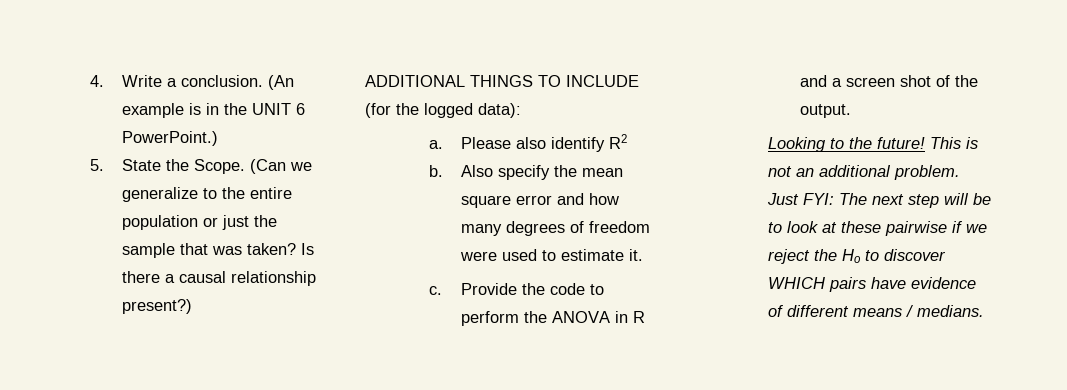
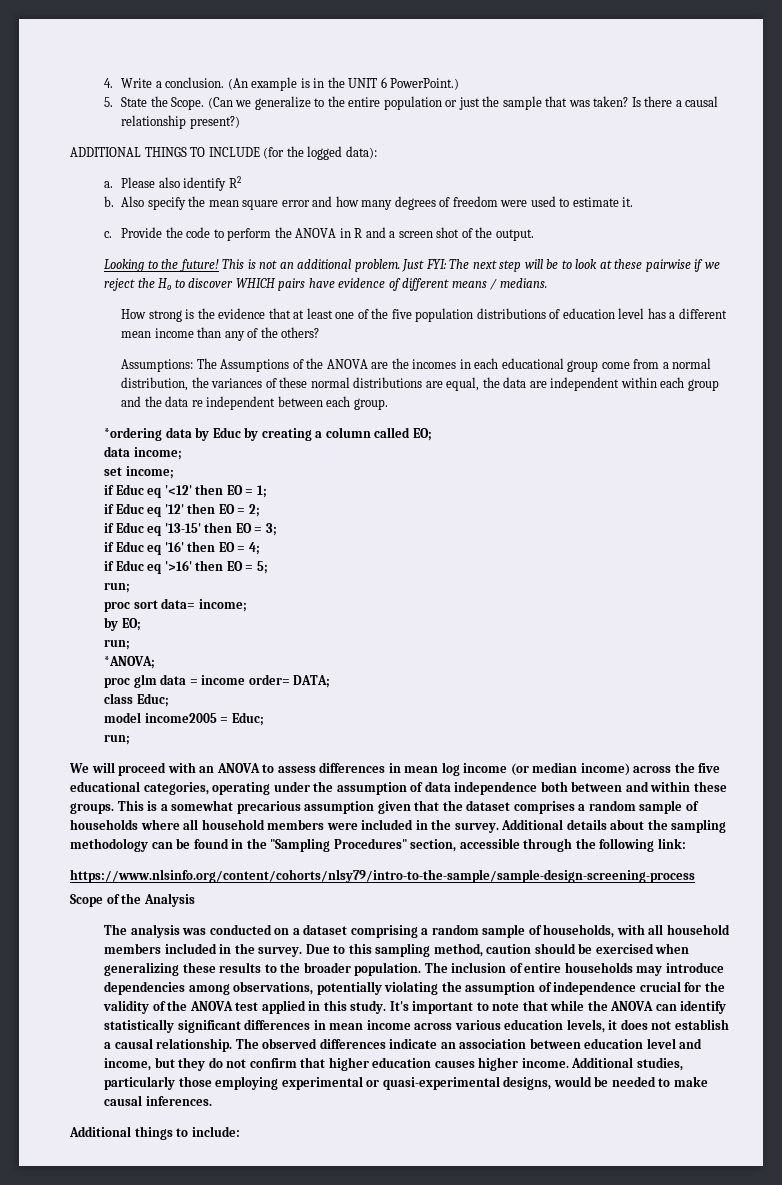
(985, 311) none -> [121,308,727,322] [121,327,320,341] [121,358,712,372] [121,377,719,391] [121,396,388,410] [104,427,432,441] [104,446,182,460] [104,466,174,479] [104,484,267,498] [104,503,260,517] [104,522,277,536] [104,541,260,555] [104,560,268,574] [104,582,131,593] [104,598,247,612] [104,617,141,631] [104,639,131,650] [104,656,156,669] [104,674,331,688] [104,693,169,707] [104,712,264,726] [104,734,131,745] [69,762,721,776] [70,781,727,795] [70,800,699,814] [70,819,727,833] [70,838,686,852] [70,869,695,883] [70,893,195,907] [104,924,730,938] [104,943,690,957] [104,962,724,976] [104,981,725,995] [103,1000,727,1014] [104,1019,729,1033] [104,1038,703,1052] [104,1057,683,1071] [104,1076,708,1090] [104,1095,212,1106] [69,1126,240,1140] // How strong is the evidence that at least one of the five population distributions of education level has a different mean income than any of the others? // Assumptions: The Assumptions of the ANOVA are the incomes in each educational group come from a normal distribution, the variances of these normal distributions are equal, the data are independent within each group and the data re independent between each group. // *ordering data by Educ by creating a column called EO; // data income; // set income; // if Educ eq '<12' then EO = 1; // if Educ eq '12' then EO = 2; // if Educ eq '13-15' then EO = 3; // if Educ eq '16' then EO = 4; // if Educ eq '>16' then EO = 5; // run; // proc sort data= income; // by EO; // run; // *ANOVA; // proc glm data = income order= DATA; // class Educ; // model income2005 = Educ; // run; // We will proceed with an ANOVA to assess differences in mean log income (or median income) across the five educational categories, operating under the assumption of data independence both between and within these groups. This is a somewhat precarious assumption given that the dataset comprises a random sample of households where all household members were included in the survey. Additional details about the sampling methodology can be found in the "Sampling Procedures" section, accessible through the following link: // https://www.nlsinfo.org/content/cohorts/nlsy79/intro-to-the-sample/sample-design-screening-process // Scope of the Analysis // The analysis was conducted on a dataset comprising a random sample of households, with all household members included in the survey. Due to this sampling method, caution should be exercised when generalizing these results to the broader population. The inclusion of entire households may introduce dependencies among observations, potentially violating the assumption of independence crucial for the validity of the ANOVA test applied in this study. It's important to note that while the ANOVA can identify statistically significant differences in mean income across various education levels, it does not establish a causal relationship. The observed differences indicate an association between education level and income, but they do not confirm that higher education causes higher income. Additional studies, particularly those employing experimental or quasi-experimental designs, would be needed to make causal inferences. // Additional things to include:

